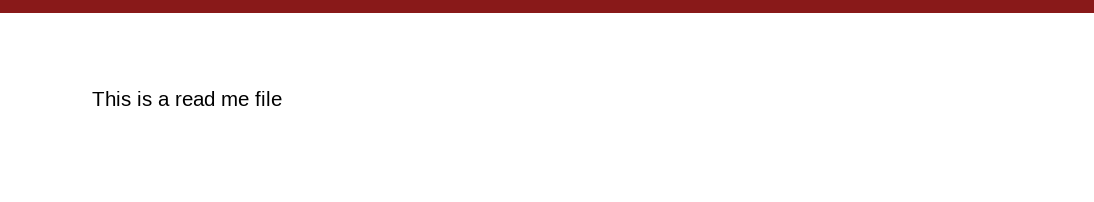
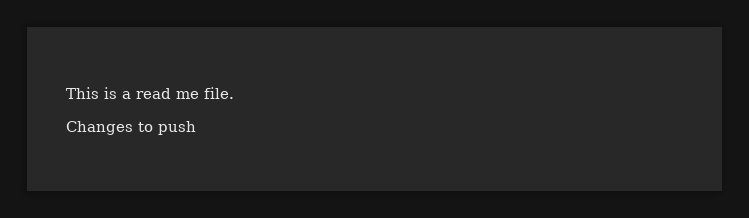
[255,91,282,106] file -> [204,87,234,99] [66,121,196,135] file. // Changes to push

